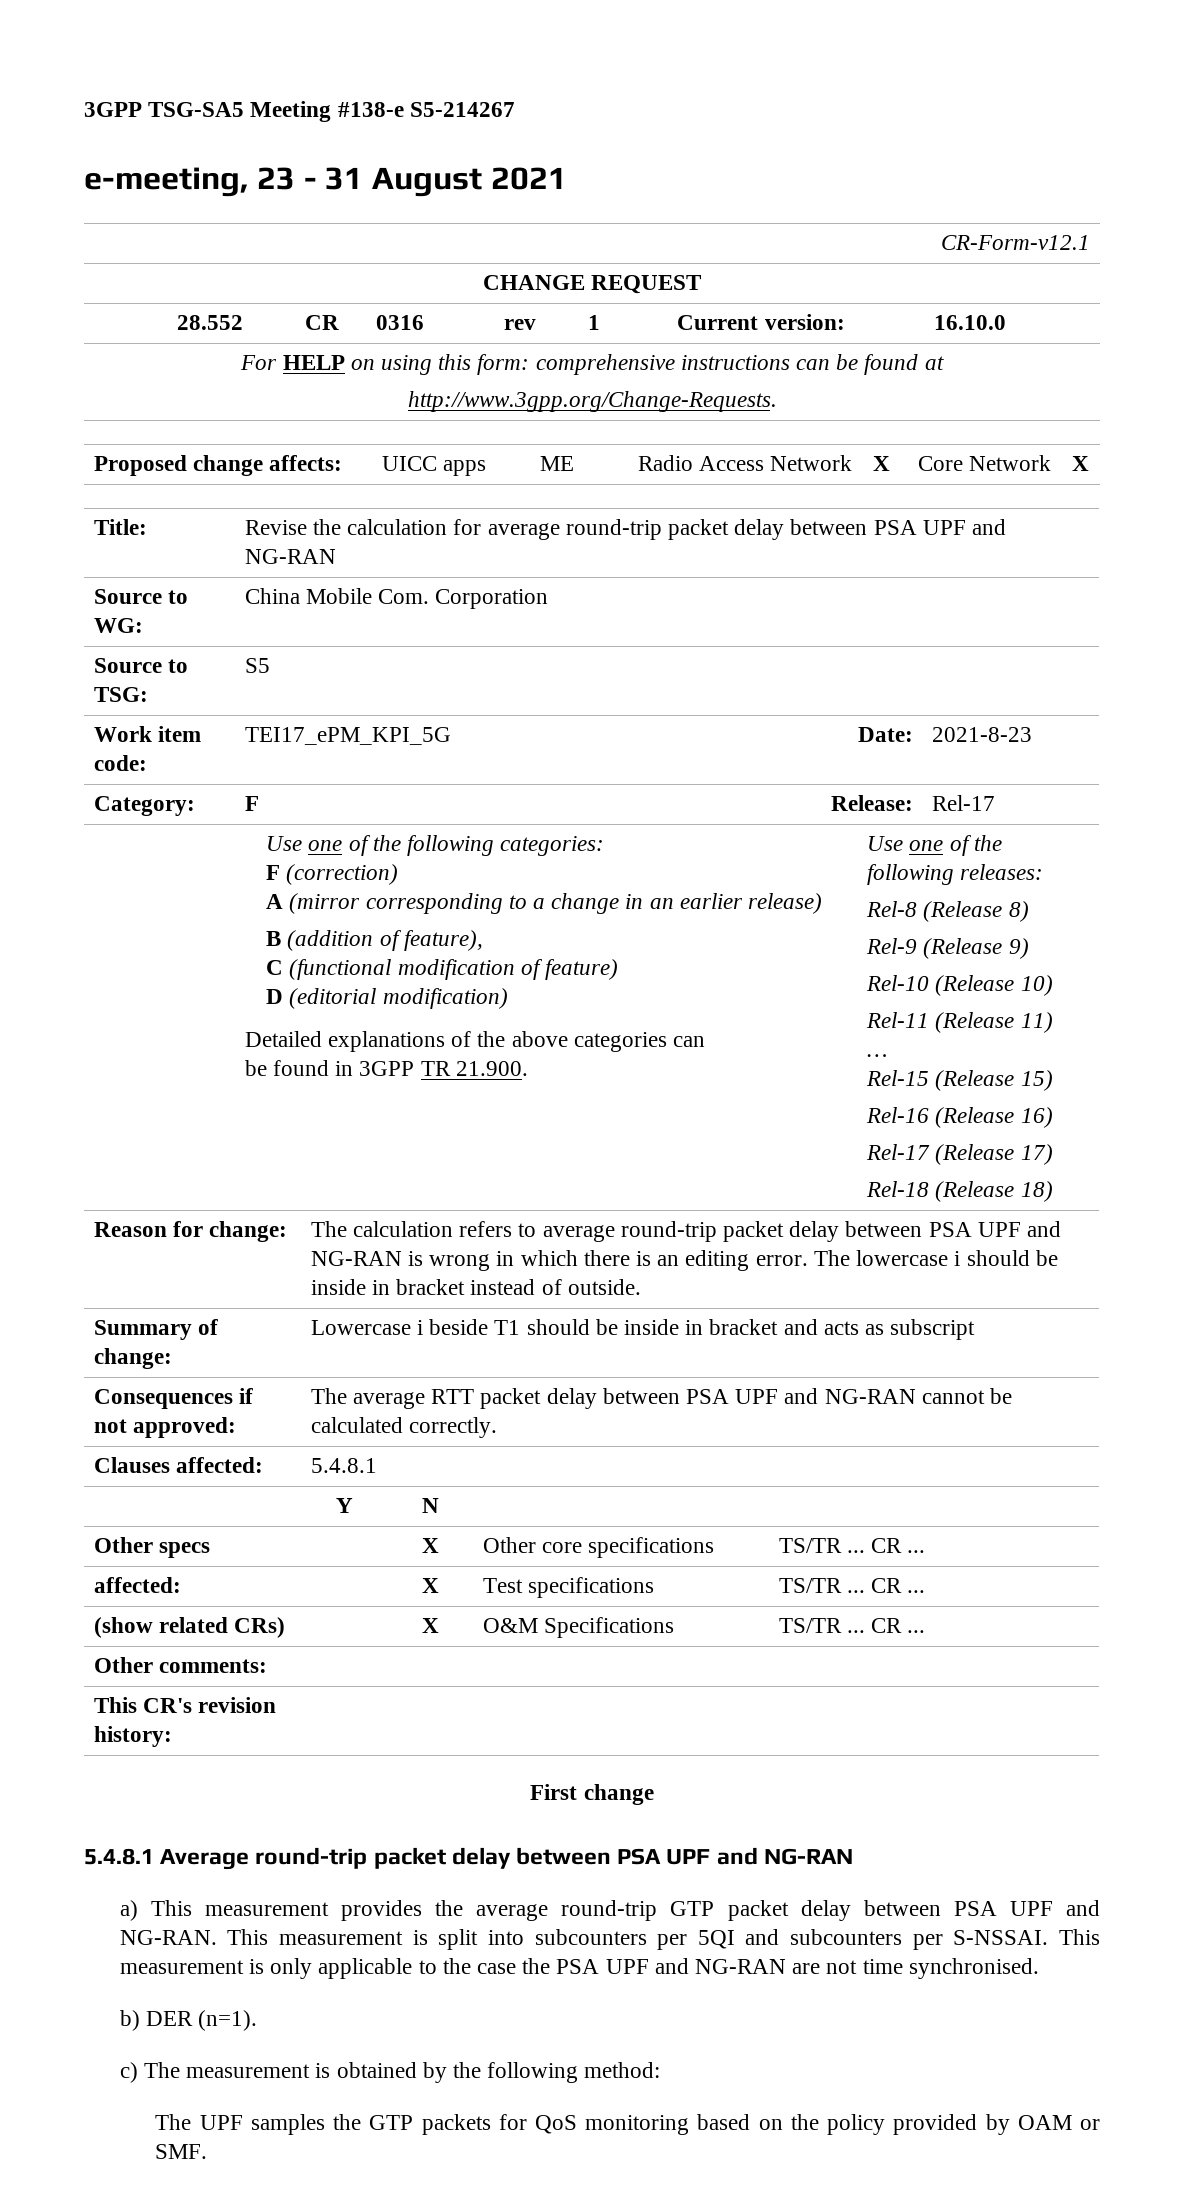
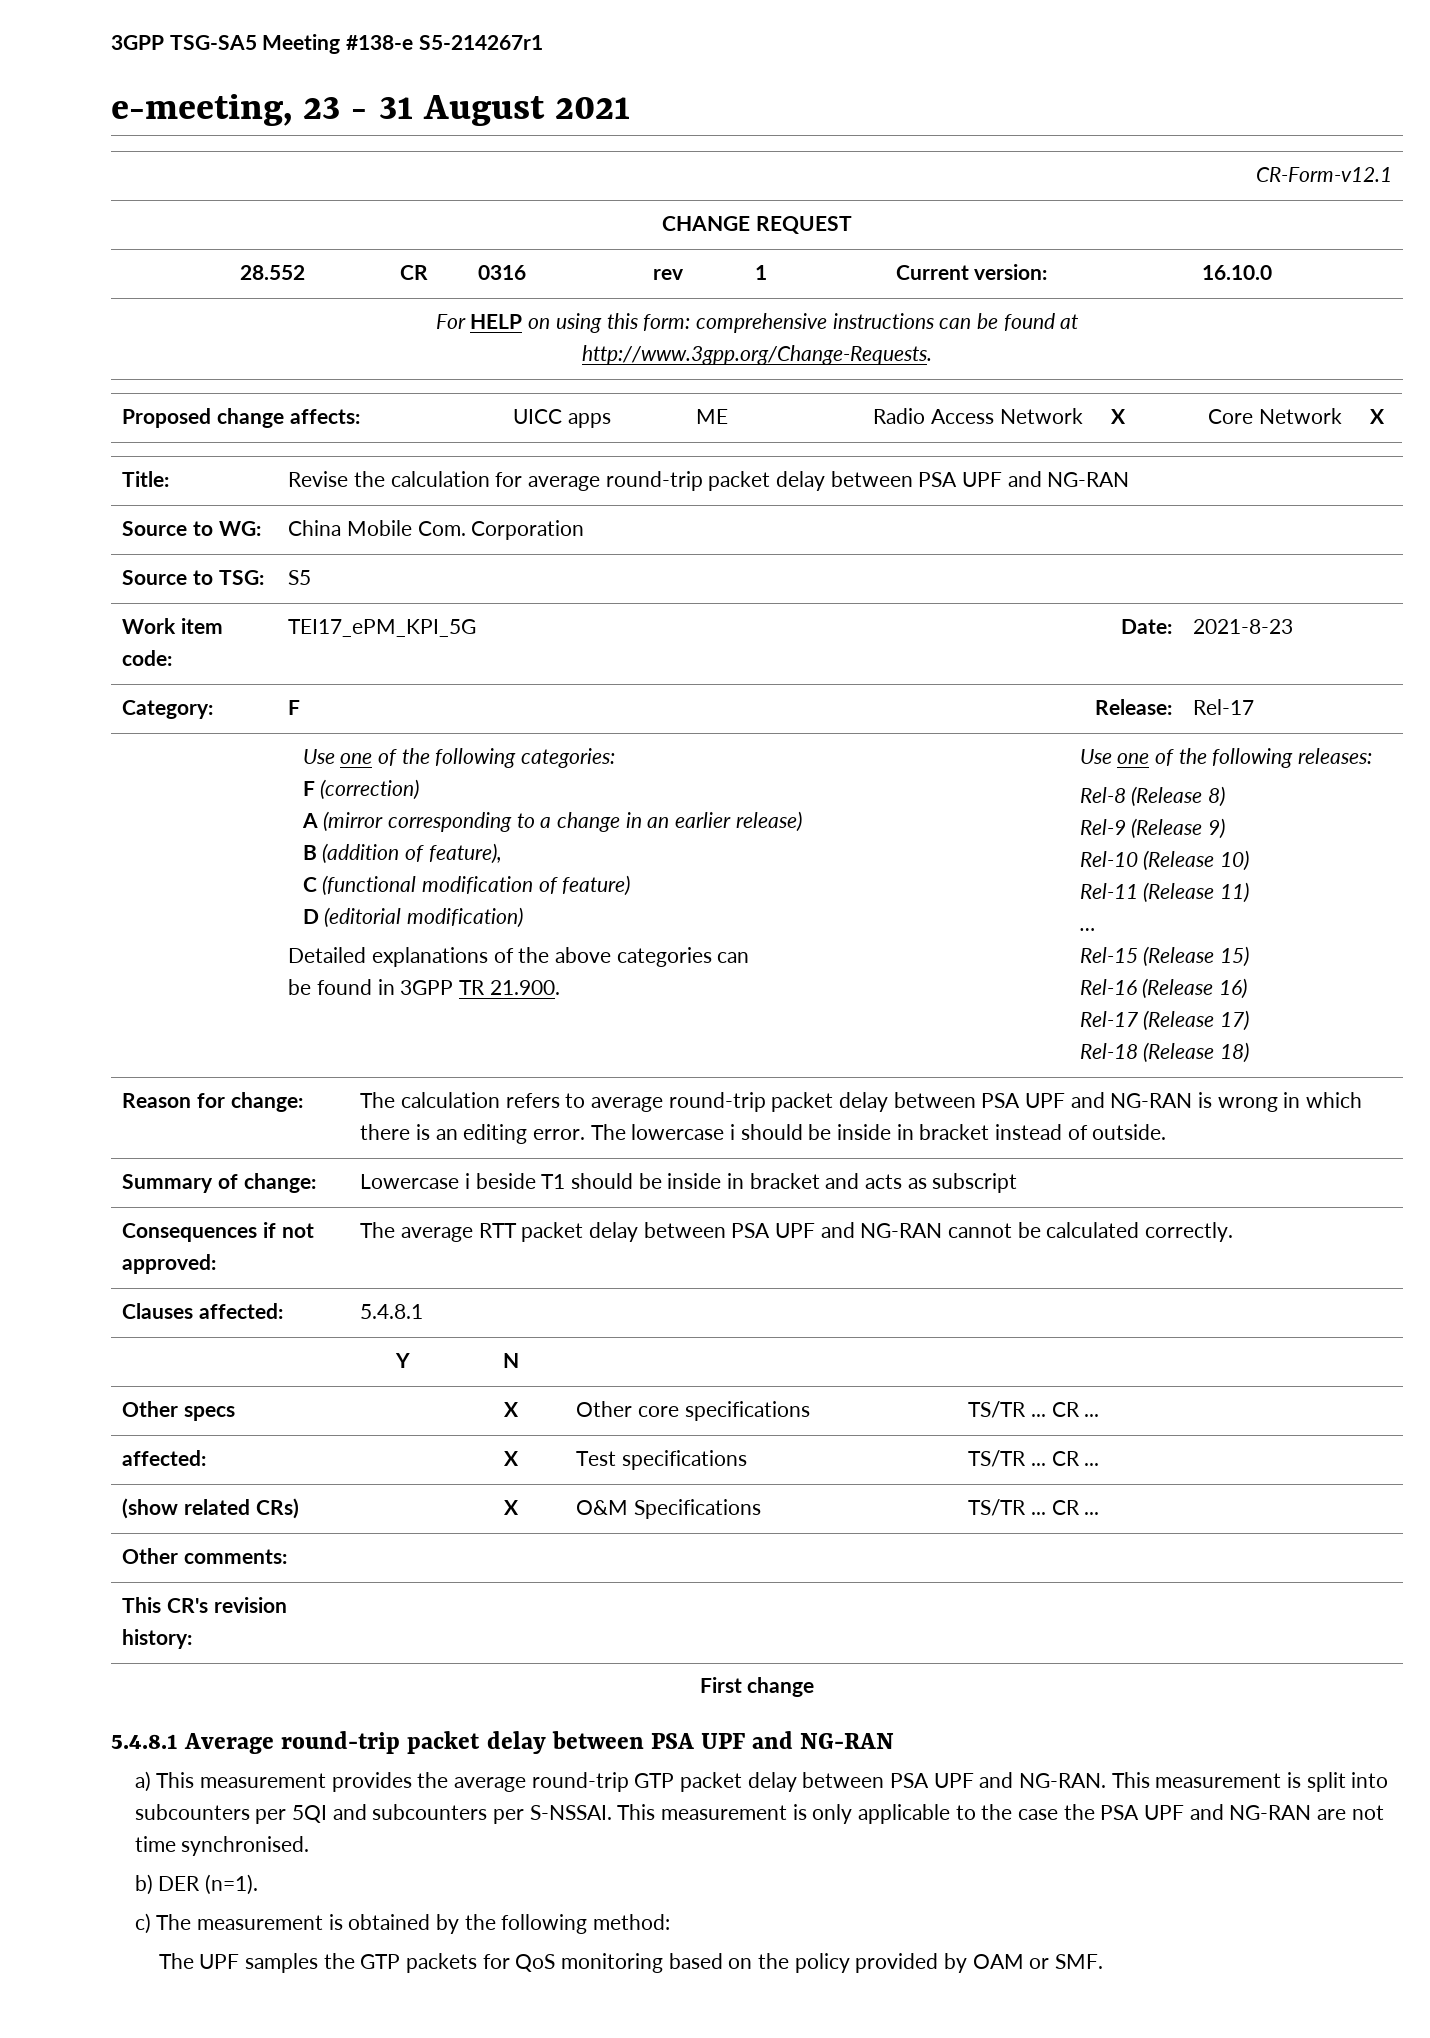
[409,102,515,117] S5-214267 -> [418,35,543,50] S5-214267r1

